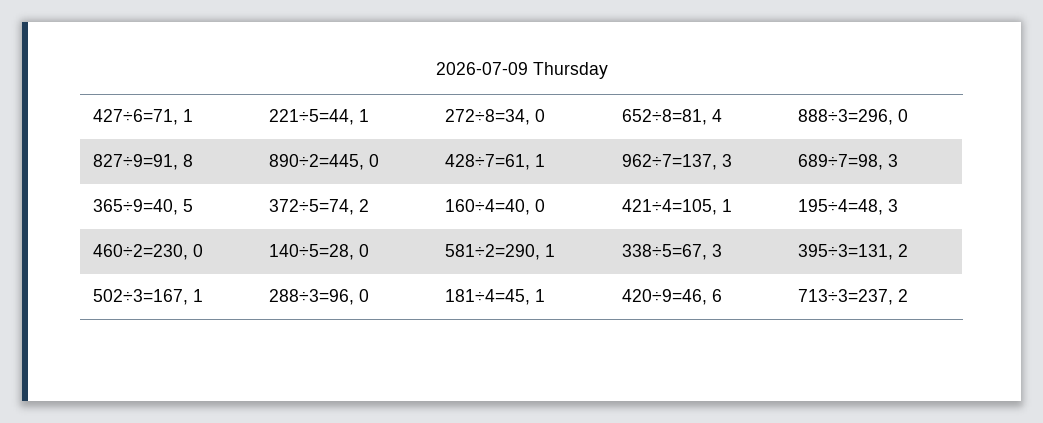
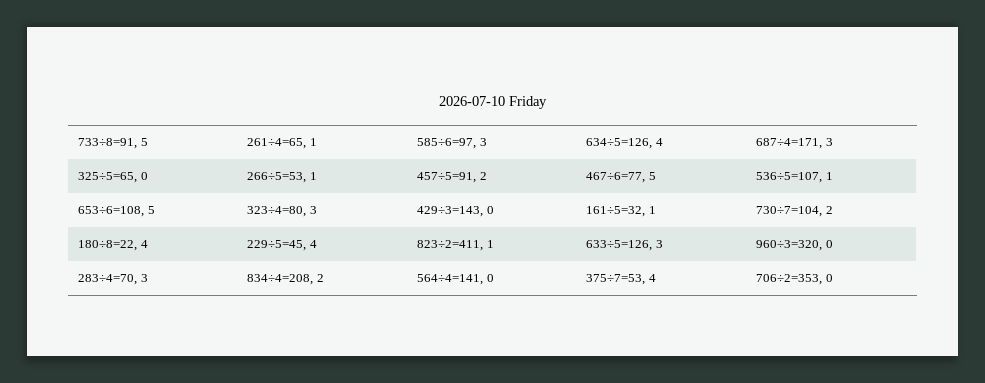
[435,62,608,79] [93,109,194,125] [269,109,370,125] [445,109,546,125] [622,109,723,125] [798,109,909,125] [93,154,194,170] [269,154,380,170] [445,154,546,170] [622,154,733,170] [798,154,899,170] [93,199,194,215] [269,199,370,215] [445,199,546,215] [622,199,733,215] [798,199,899,215] [93,244,204,260] [269,244,370,260] [445,244,556,260] [622,244,723,260] [798,244,909,260] [93,289,204,305] [269,289,370,305] [445,289,546,305] [622,289,723,305] [798,289,909,305] 2026-07-09 Thursday // 427÷6=71, 1 | 221÷5=44, 1 | 272÷8=34, 0 | 652÷8=81, 4 | 888÷3=296, 0 // 827÷9=91, 8 | 890÷2=445, 0 | 428÷7=61, 1 | 962÷7=137, 3 | 689÷7=98, 3 // 365÷9=40, 5 | 372÷5=74, 2 | 160÷4=40, 0 | 421÷4=105, 1 | 195÷4=48, 3 // 460÷2=230, 0 | 140÷5=28, 0 | 581÷2=290, 1 | 338÷5=67, 3 | 395÷3=131, 2 // 502÷3=167, 1 | 288÷3=96, 0 | 181÷4=45, 1 | 420÷9=46, 6 | 713÷3=237, 2 -> [439,96,547,109] [78,138,148,149] [247,138,317,149] [417,138,487,149] [586,138,663,149] [756,138,833,149] [78,172,148,183] [247,172,317,183] [417,172,487,183] [586,172,656,183] [756,172,833,183] [78,206,155,217] [247,206,317,217] [417,206,494,217] [586,206,656,217] [756,206,833,217] [78,240,148,251] [247,240,317,251] [417,240,494,251] [586,240,663,251] [756,240,833,251] [78,274,148,285] [247,274,324,285] [417,274,494,285] [586,274,656,285] [756,274,833,285] 2026-07-10 Friday // 733÷8=91, 5 | 261÷4=65, 1 | 585÷6=97, 3 | 634÷5=126, 4 | 687÷4=171, 3 // 325÷5=65, 0 | 266÷5=53, 1 | 457÷5=91, 2 | 467÷6=77, 5 | 536÷5=107, 1 // 653÷6=108, 5 | 323÷4=80, 3 | 429÷3=143, 0 | 161÷5=32, 1 | 730÷7=104, 2 // 180÷8=22, 4 | 229÷5=45, 4 | 823÷2=411, 1 | 633÷5=126, 3 | 960÷3=320, 0 // 283÷4=70, 3 | 834÷4=208, 2 | 564÷4=141, 0 | 375÷7=53, 4 | 706÷2=353, 0

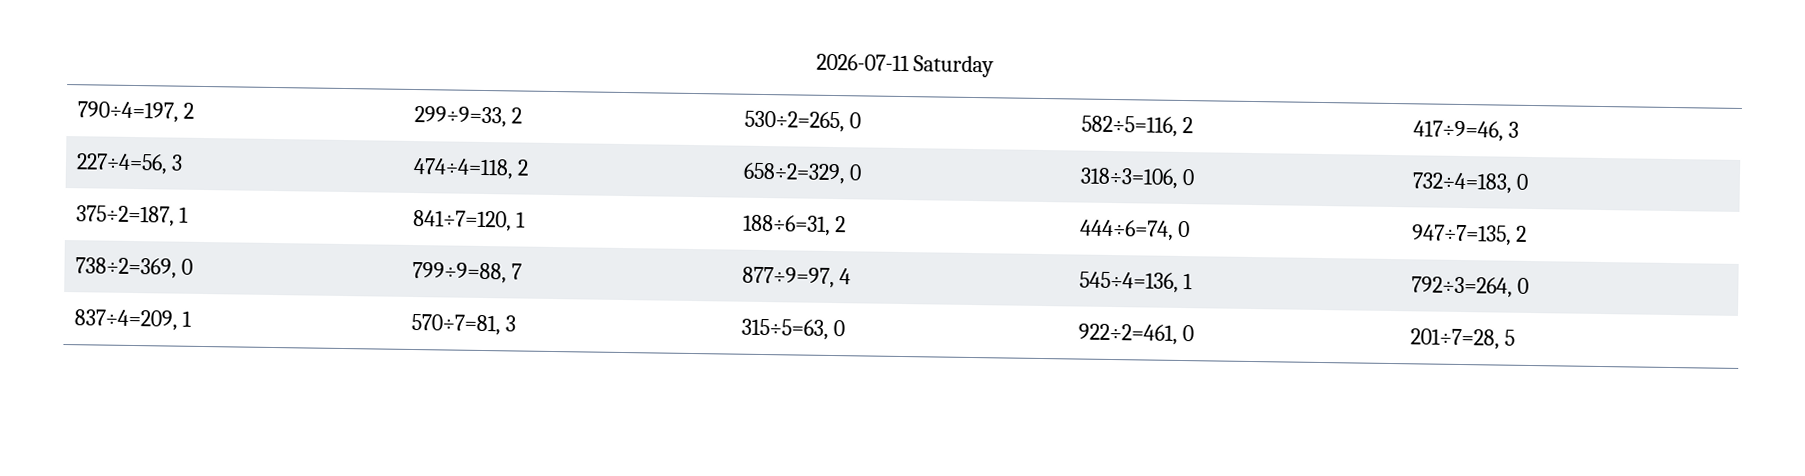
[439,96,547,109] [78,138,148,149] [247,138,317,149] [417,138,487,149] [586,138,663,149] [756,138,833,149] [78,172,148,183] [247,172,317,183] [417,172,487,183] [586,172,656,183] [756,172,833,183] [78,206,155,217] [247,206,317,217] [417,206,494,217] [586,206,656,217] [756,206,833,217] [78,240,148,251] [247,240,317,251] [417,240,494,251] [586,240,663,251] [756,240,833,251] [78,274,148,285] [247,274,324,285] [417,274,494,285] [586,274,656,285] [756,274,833,285] 2026-07-10 Friday // 733÷8=91, 5 | 261÷4=65, 1 | 585÷6=97, 3 | 634÷5=126, 4 | 687÷4=171, 3 // 325÷5=65, 0 | 266÷5=53, 1 | 457÷5=91, 2 | 467÷6=77, 5 | 536÷5=107, 1 // 653÷6=108, 5 | 323÷4=80, 3 | 429÷3=143, 0 | 161÷5=32, 1 | 730÷7=104, 2 // 180÷8=22, 4 | 229÷5=45, 4 | 823÷2=411, 1 | 633÷5=126, 3 | 960÷3=320, 0 // 283÷4=70, 3 | 834÷4=208, 2 | 564÷4=141, 0 | 375÷7=53, 4 | 706÷2=353, 0 -> [815,53,995,78] [76,101,195,123] [413,105,523,128] [743,110,862,133] [1080,115,1194,137] [1412,120,1520,142] [75,153,184,175] [412,157,530,180] [742,162,863,185] [1079,167,1196,189] [1411,172,1529,194] [75,205,190,227] [412,209,527,232] [742,214,847,236] [1078,219,1191,241] [1410,224,1528,246] [74,257,194,279] [411,261,523,284] [741,266,852,289] [1078,271,1194,293] [1410,276,1530,298] [73,309,193,331] [410,313,517,336] [740,318,846,340] [1077,323,1195,345] [1409,328,1516,350] 2026-07-11 Saturday // 790÷4=197, 2 | 299÷9=33, 2 | 530÷2=265, 0 | 582÷5=116, 2 | 417÷9=46, 3 // 227÷4=56, 3 | 474÷4=118, 2 | 658÷2=329, 0 | 318÷3=106, 0 | 732÷4=183, 0 // 375÷2=187, 1 | 841÷7=120, 1 | 188÷6=31, 2 | 444÷6=74, 0 | 947÷7=135, 2 // 738÷2=369, 0 | 799÷9=88, 7 | 877÷9=97, 4 | 545÷4=136, 1 | 792÷3=264, 0 // 837÷4=209, 1 | 570÷7=81, 3 | 315÷5=63, 0 | 922÷2=461, 0 | 201÷7=28, 5

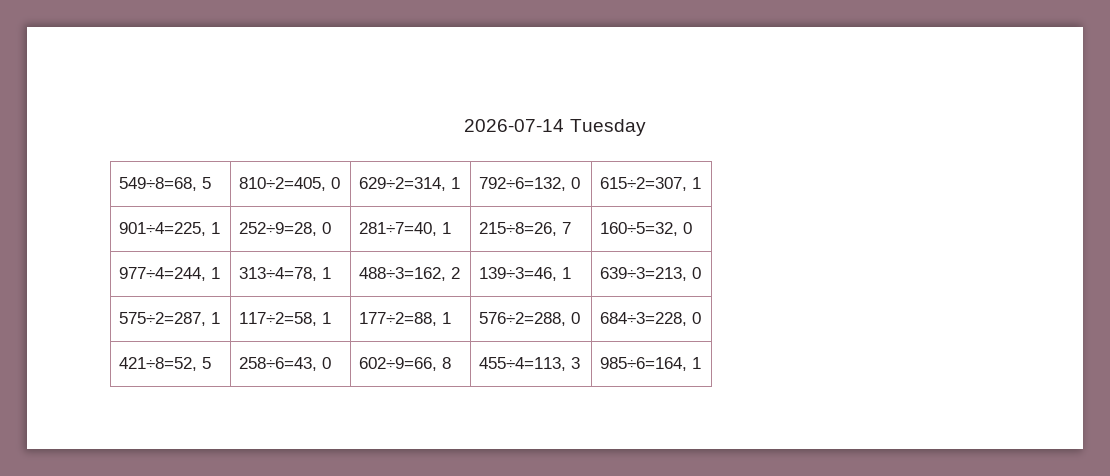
[815,53,995,78] [76,101,195,123] [413,105,523,128] [743,110,862,133] [1080,115,1194,137] [1412,120,1520,142] [75,153,184,175] [412,157,530,180] [742,162,863,185] [1079,167,1196,189] [1411,172,1529,194] [75,205,190,227] [412,209,527,232] [742,214,847,236] [1078,219,1191,241] [1410,224,1528,246] [74,257,194,279] [411,261,523,284] [741,266,852,289] [1078,271,1194,293] [1410,276,1530,298] [73,309,193,331] [410,313,517,336] [740,318,846,340] [1077,323,1195,345] [1409,328,1516,350] 2026-07-11 Saturday // 790÷4=197, 2 | 299÷9=33, 2 | 530÷2=265, 0 | 582÷5=116, 2 | 417÷9=46, 3 // 227÷4=56, 3 | 474÷4=118, 2 | 658÷2=329, 0 | 318÷3=106, 0 | 732÷4=183, 0 // 375÷2=187, 1 | 841÷7=120, 1 | 188÷6=31, 2 | 444÷6=74, 0 | 947÷7=135, 2 // 738÷2=369, 0 | 799÷9=88, 7 | 877÷9=97, 4 | 545÷4=136, 1 | 792÷3=264, 0 // 837÷4=209, 1 | 570÷7=81, 3 | 315÷5=63, 0 | 922÷2=461, 0 | 201÷7=28, 5 -> [464,119,646,136] [118,177,211,191] [238,177,340,191] [358,177,460,191] [478,177,580,191] [599,177,701,191] [118,222,220,236] [238,222,331,236] [358,222,451,236] [478,222,571,236] [599,222,692,236] [118,267,220,281] [238,267,331,281] [358,267,460,281] [478,267,571,281] [599,267,701,281] [118,312,220,326] [238,312,331,326] [358,312,451,326] [478,312,580,326] [599,312,701,326] [118,357,211,371] [238,357,331,371] [358,357,451,371] [478,357,580,371] [599,357,701,371] 2026-07-14 Tuesday // 549÷8=68, 5 | 810÷2=405, 0 | 629÷2=314, 1 | 792÷6=132, 0 | 615÷2=307, 1 // 901÷4=225, 1 | 252÷9=28, 0 | 281÷7=40, 1 | 215÷8=26, 7 | 160÷5=32, 0 // 977÷4=244, 1 | 313÷4=78, 1 | 488÷3=162, 2 | 139÷3=46, 1 | 639÷3=213, 0 // 575÷2=287, 1 | 117÷2=58, 1 | 177÷2=88, 1 | 576÷2=288, 0 | 684÷3=228, 0 // 421÷8=52, 5 | 258÷6=43, 0 | 602÷9=66, 8 | 455÷4=113, 3 | 985÷6=164, 1

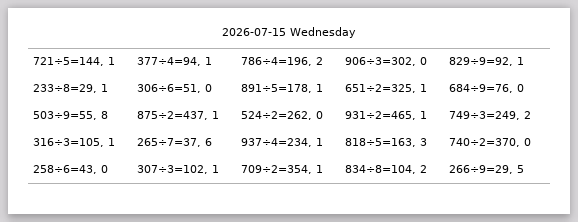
[464,119,646,136] [118,177,211,191] [238,177,340,191] [358,177,460,191] [478,177,580,191] [599,177,701,191] [118,222,220,236] [238,222,331,236] [358,222,451,236] [478,222,571,236] [599,222,692,236] [118,267,220,281] [238,267,331,281] [358,267,460,281] [478,267,571,281] [599,267,701,281] [118,312,220,326] [238,312,331,326] [358,312,451,326] [478,312,580,326] [599,312,701,326] [118,357,211,371] [238,357,331,371] [358,357,451,371] [478,357,580,371] [599,357,701,371] 2026-07-14 Tuesday // 549÷8=68, 5 | 810÷2=405, 0 | 629÷2=314, 1 | 792÷6=132, 0 | 615÷2=307, 1 // 901÷4=225, 1 | 252÷9=28, 0 | 281÷7=40, 1 | 215÷8=26, 7 | 160÷5=32, 0 // 977÷4=244, 1 | 313÷4=78, 1 | 488÷3=162, 2 | 139÷3=46, 1 | 639÷3=213, 0 // 575÷2=287, 1 | 117÷2=58, 1 | 177÷2=88, 1 | 576÷2=288, 0 | 684÷3=228, 0 // 421÷8=52, 5 | 258÷6=43, 0 | 602÷9=66, 8 | 455÷4=113, 3 | 985÷6=164, 1 -> [222,27,356,38] [33,57,116,66] [137,57,213,66] [241,57,324,66] [345,57,428,66] [449,57,525,66] [33,84,109,93] [137,84,213,93] [241,84,324,93] [345,84,428,93] [449,84,525,93] [33,111,109,120] [137,111,220,120] [241,111,324,120] [345,111,428,120] [449,111,532,120] [33,138,116,147] [137,138,213,147] [241,138,324,147] [345,138,428,147] [449,138,532,147] [33,165,109,174] [137,165,220,174] [241,165,324,174] [345,165,428,174] [449,165,525,174] 2026-07-15 Wednesday // 721÷5=144, 1 | 377÷4=94, 1 | 786÷4=196, 2 | 906÷3=302, 0 | 829÷9=92, 1 // 233÷8=29, 1 | 306÷6=51, 0 | 891÷5=178, 1 | 651÷2=325, 1 | 684÷9=76, 0 // 503÷9=55, 8 | 875÷2=437, 1 | 524÷2=262, 0 | 931÷2=465, 1 | 749÷3=249, 2 // 316÷3=105, 1 | 265÷7=37, 6 | 937÷4=234, 1 | 818÷5=163, 3 | 740÷2=370, 0 // 258÷6=43, 0 | 307÷3=102, 1 | 709÷2=354, 1 | 834÷8=104, 2 | 266÷9=29, 5

